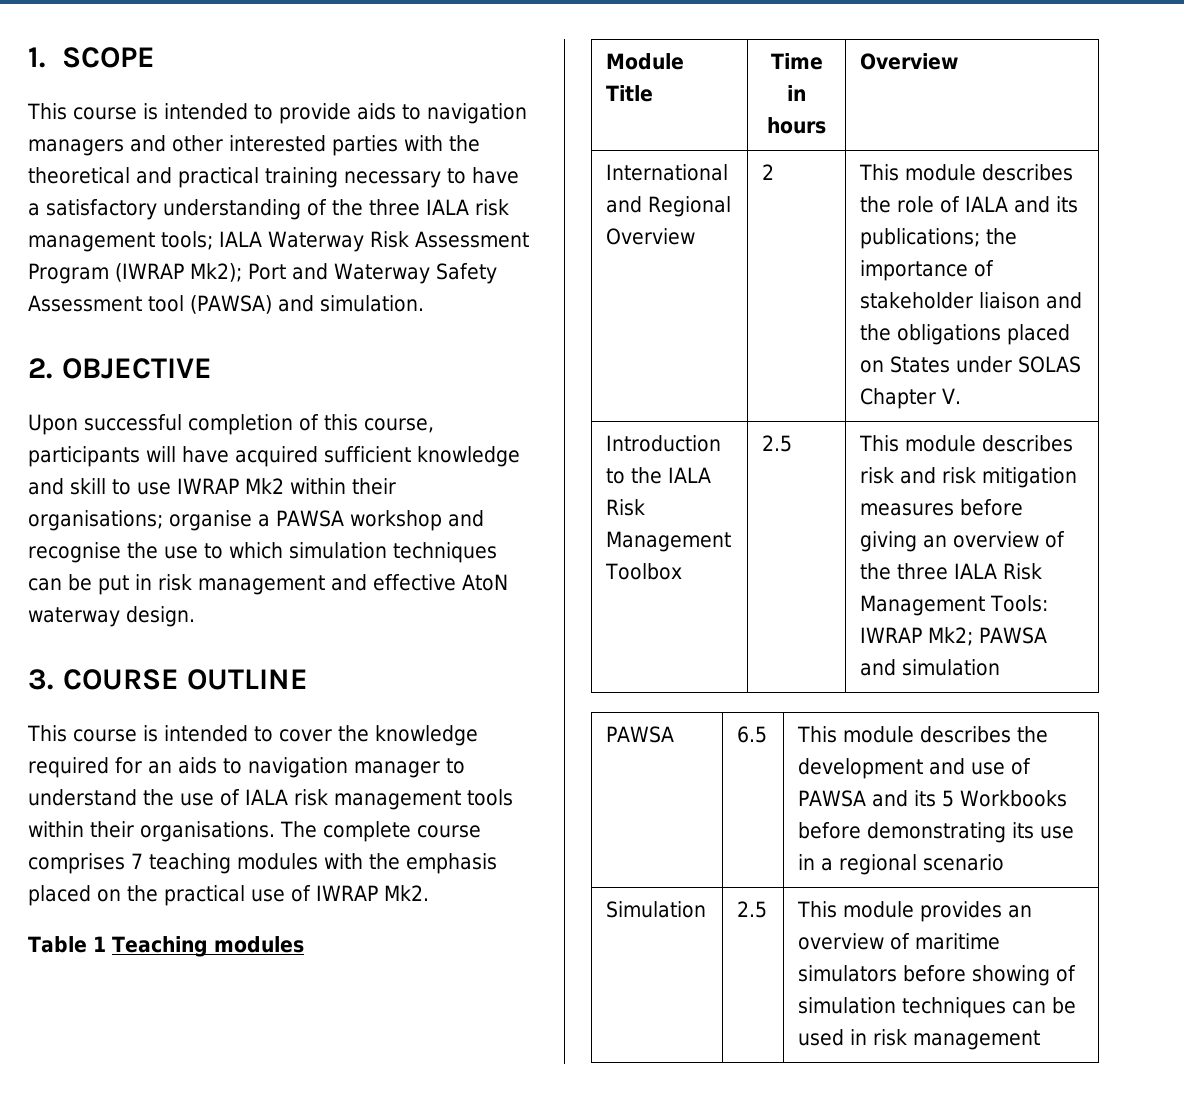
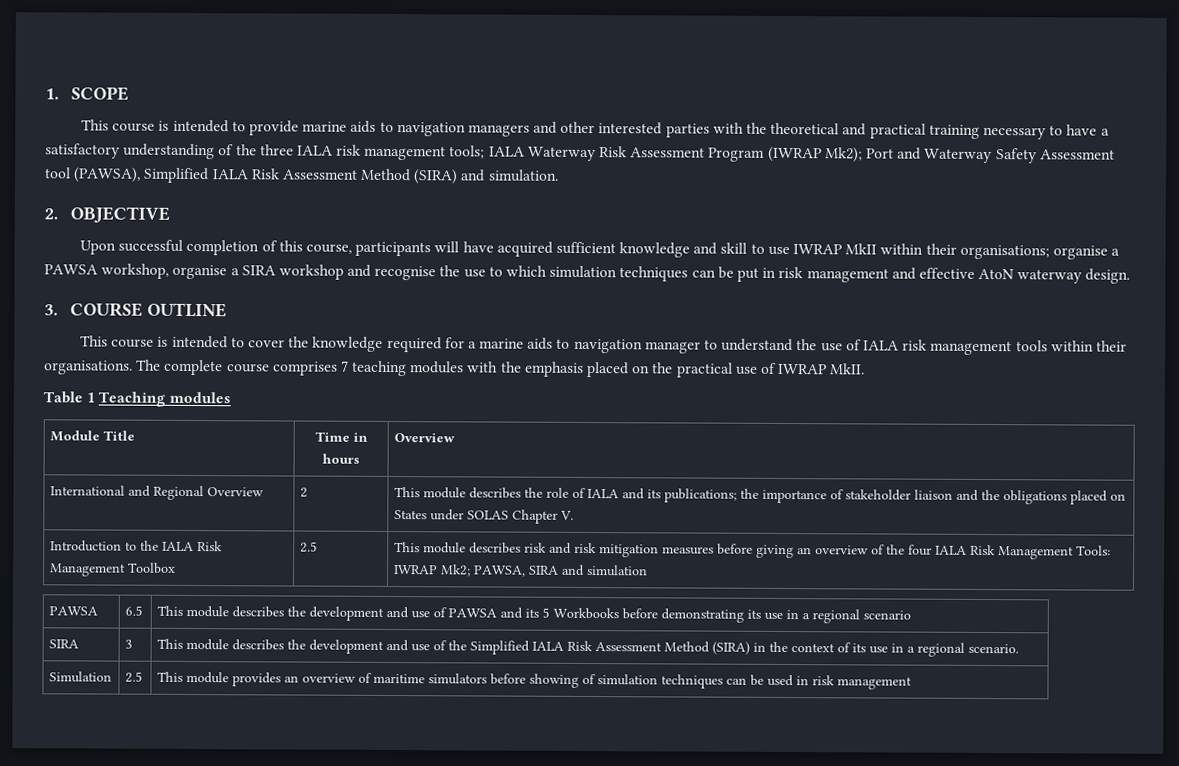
(351, 113) none -> [302,121,348,132] marine
[190,295,272,314] (PAWSA) -> [74,167,459,185] (PAWSA), Simplified IALA Risk Assessment Method (SIRA)
[244,478,284,494] Mk2 -> [845,243,878,255] MkII
(344, 518) none -> [101,263,276,280] workshop, organise a SIRA
[148,761,172,774] an -> [467,338,525,349] a marine
[383,885,429,901] Mk2. -> [830,363,866,375] MkII.
[897,563,949,580] three -> [907,544,932,556] four
[979,627,1048,644] PAWSA -> [473,565,559,577] PAWSA, SIRA
(1005, 862) none -> [48,639,79,649] [124,639,133,649] [156,638,1019,657] // SIRA | 3 | This module describes the development and use of the Simplified IALA Risk Assessment Method (SIRA) in the context of its use in a regional scenario.

